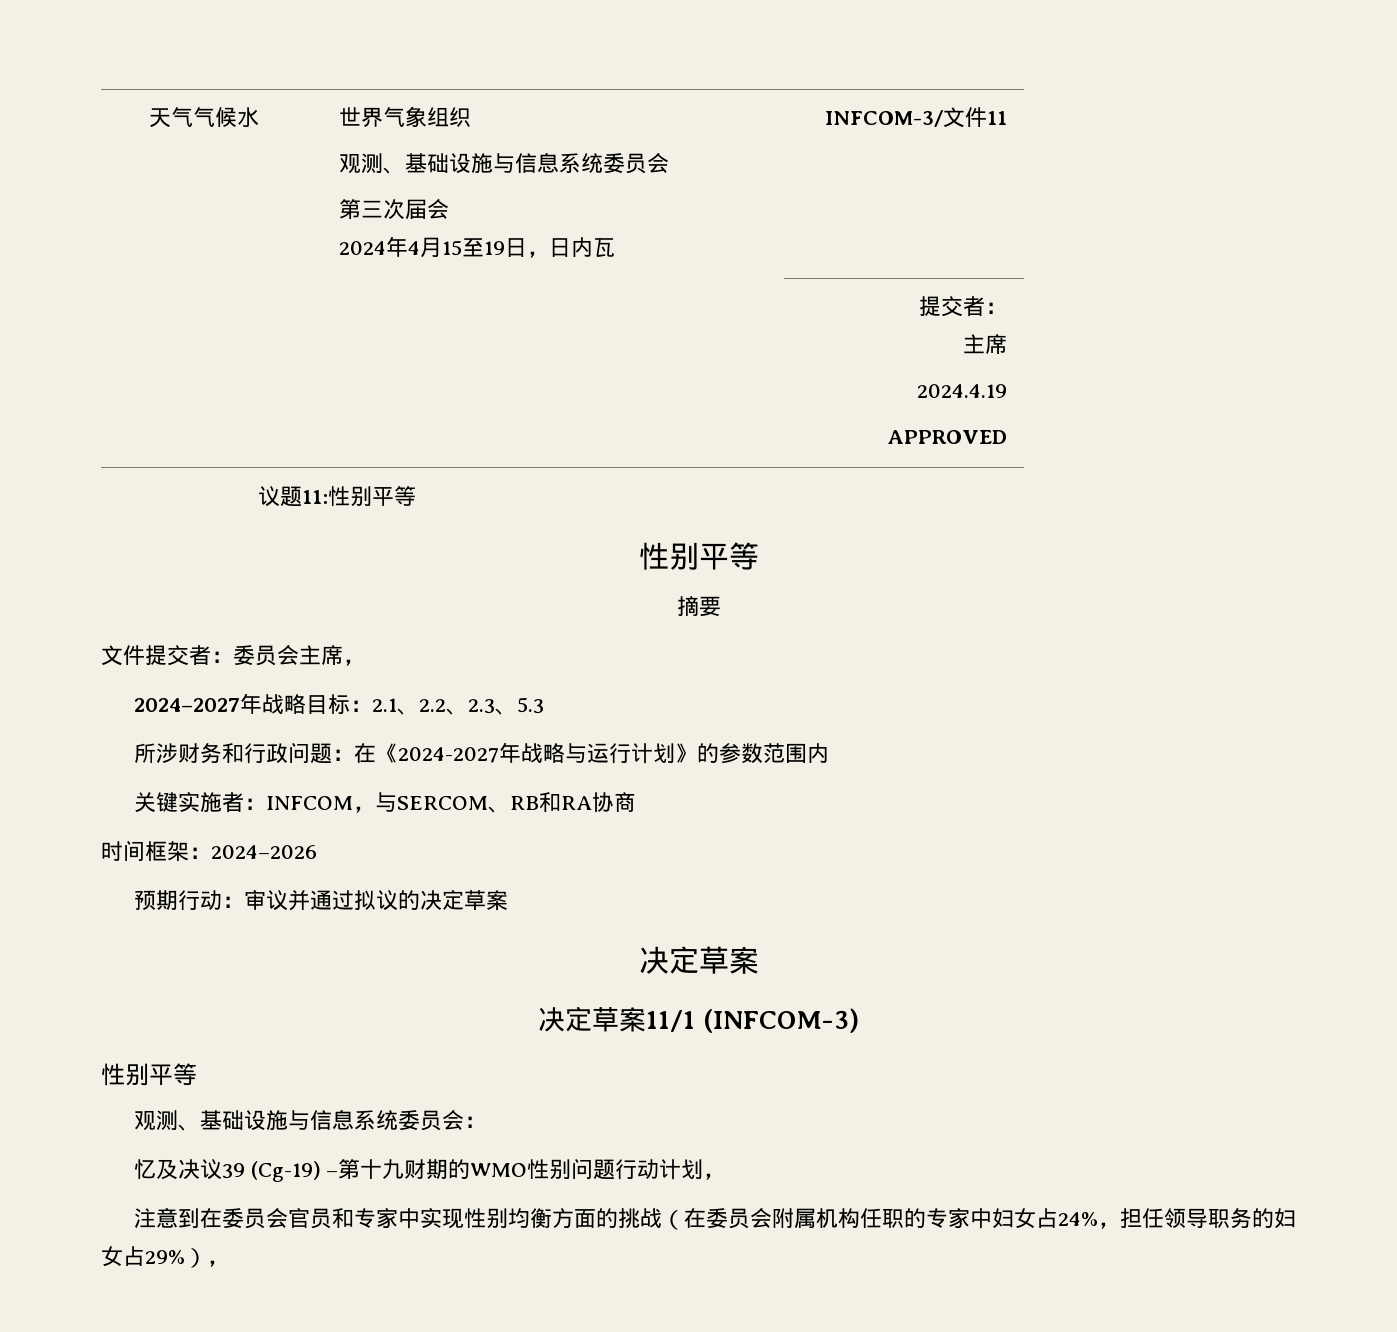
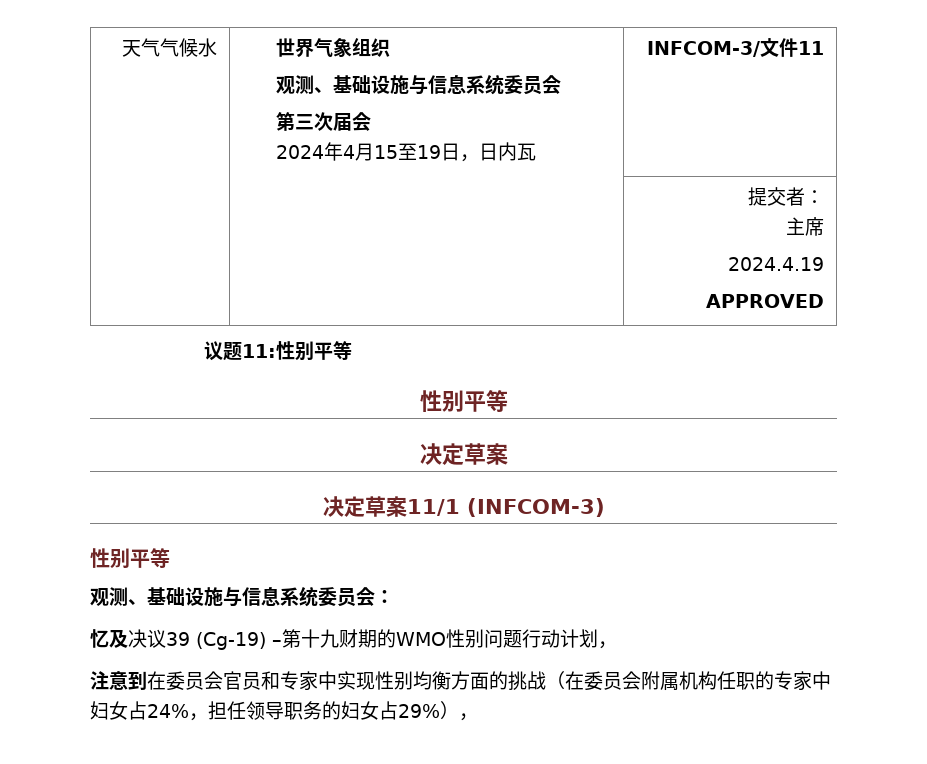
[676,596,721,617] [101,645,365,666] [133,693,544,715] [133,742,829,764] [133,792,636,813] [101,840,317,862] [133,890,508,911] // 摘要 // 文件提交者：委员会主席， // 2024–2027年战略目标：2.1、2.2、2.3、5.3 // 所涉财务和行政问题：在《2024-2027年战略与运行计划》的参数范围内 // 关键实施者：INFCOM，与SERCOM、RB和RA协商 // 时间框架：2024–2026 // 预期行动：审议并通过拟议的决定草案 -> (508, 401) none

